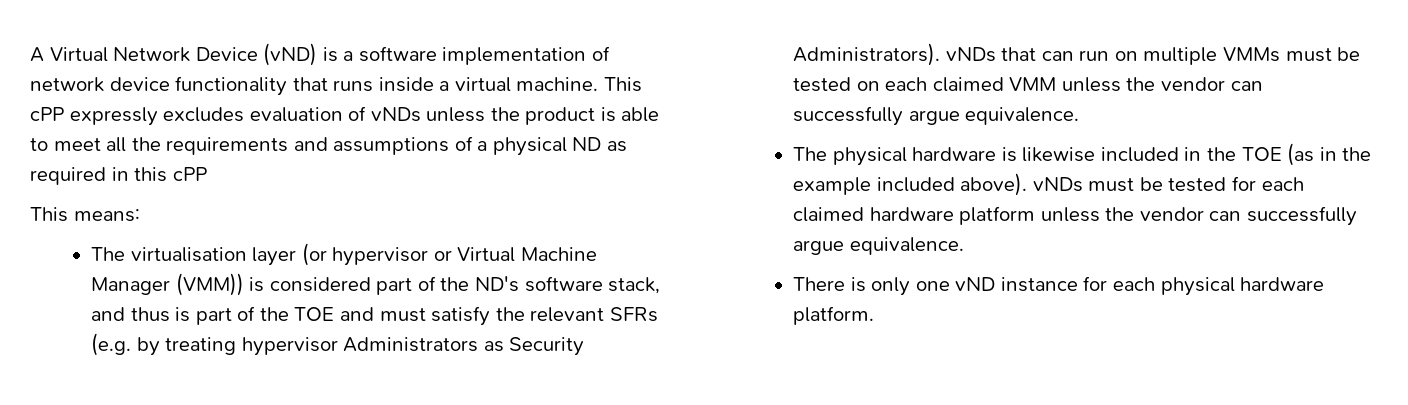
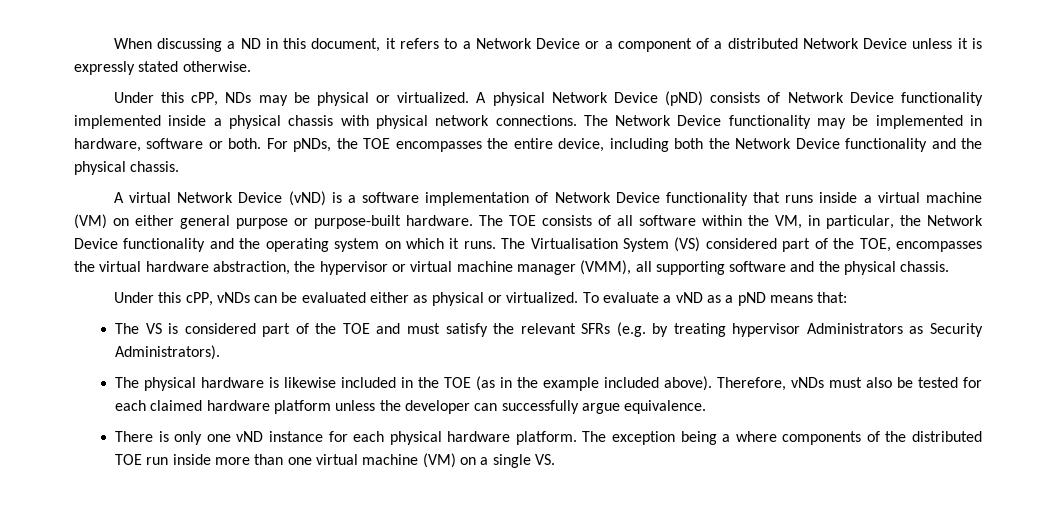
[30,47,108,62] A Virtual -> [113,38,983,52] [74,61,251,75] [113,91,983,106] [74,115,982,129] [74,138,983,152] [74,161,180,175] [113,192,172,203] When discussing a ND in this document, it refers to a Network Device or a component of a distributed Network Device unless it is expressly stated otherwise. // Under this cPP, NDs may be physical or virtualized. A physical Network Device (pND) consists of Network Device functionality implemented inside a physical chassis with physical network connections. The Network Device functionality may be implemented in hardware, software or both. For pNDs, the TOE encompasses the entire device, including both the Network Device functionality and the physical chassis. // A virtual
[30,77,170,92] network device -> [554,192,660,203] Network Device
[516,77,642,92] [30,106,660,126] [30,136,627,156] [30,167,207,185] [30,207,140,222] [91,243,597,266] [91,273,661,296] [91,307,191,322] machine. This cPP expressly excludes evaluation of vNDs unless the product is able to meet all the requirements and assumptions of a physical ND as required in this cPP // This means: // The virtualisation layer (or hypervisor or Virtual Machine Manager (VMM)) is considered part of the ND's software stack, and thus is -> [925,192,982,203] [74,214,983,229] [74,237,983,252] [74,260,950,275] [113,292,848,306] [115,323,256,334] machine (VM) on either general purpose or purpose-built hardware. The TOE consists of all software within the VM, in particular, the Network Device functionality and the operating system on which it runs. The Virtualisation System (VS) considered part of the TOE, encompasses the virtual hardware abstraction, the hypervisor or virtual machine manager (VMM), all supporting software and the physical chassis. // Under this cPP, vNDs can be evaluated either as physical or virtualized. To evaluate a vND as a pND means that: // The VS is considered
[945,47,1361,65] [793,77,1263,92] [793,106,1080,126] vNDs that can run on multiple VMMs must be tested on each claimed VMM unless the vendor can successfully argue equivalence. -> (221, 352) none
(1028, 184) none -> [717,377,787,391] Therefore,
(1135, 185) none -> [866,377,893,388] also
[1139,207,1204,221] vendor -> [405,400,471,414] developer
(875, 315) none -> [582,431,982,445] [115,453,555,468] The exception being a where components of the distributed TOE run inside more than one virtual machine (VM) on a single VS.

